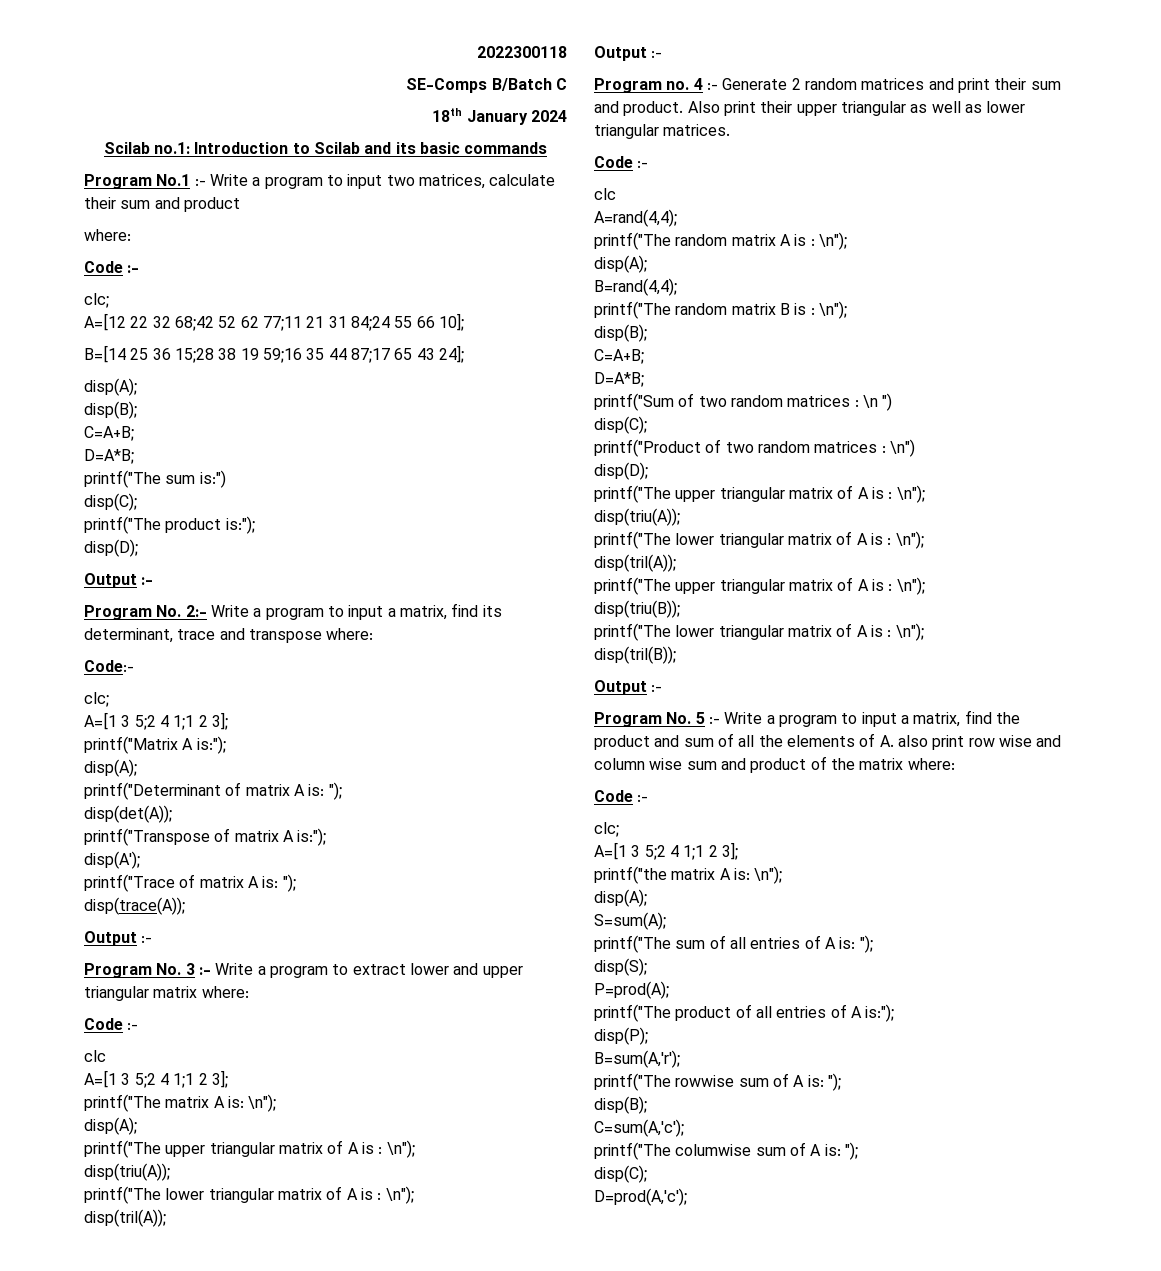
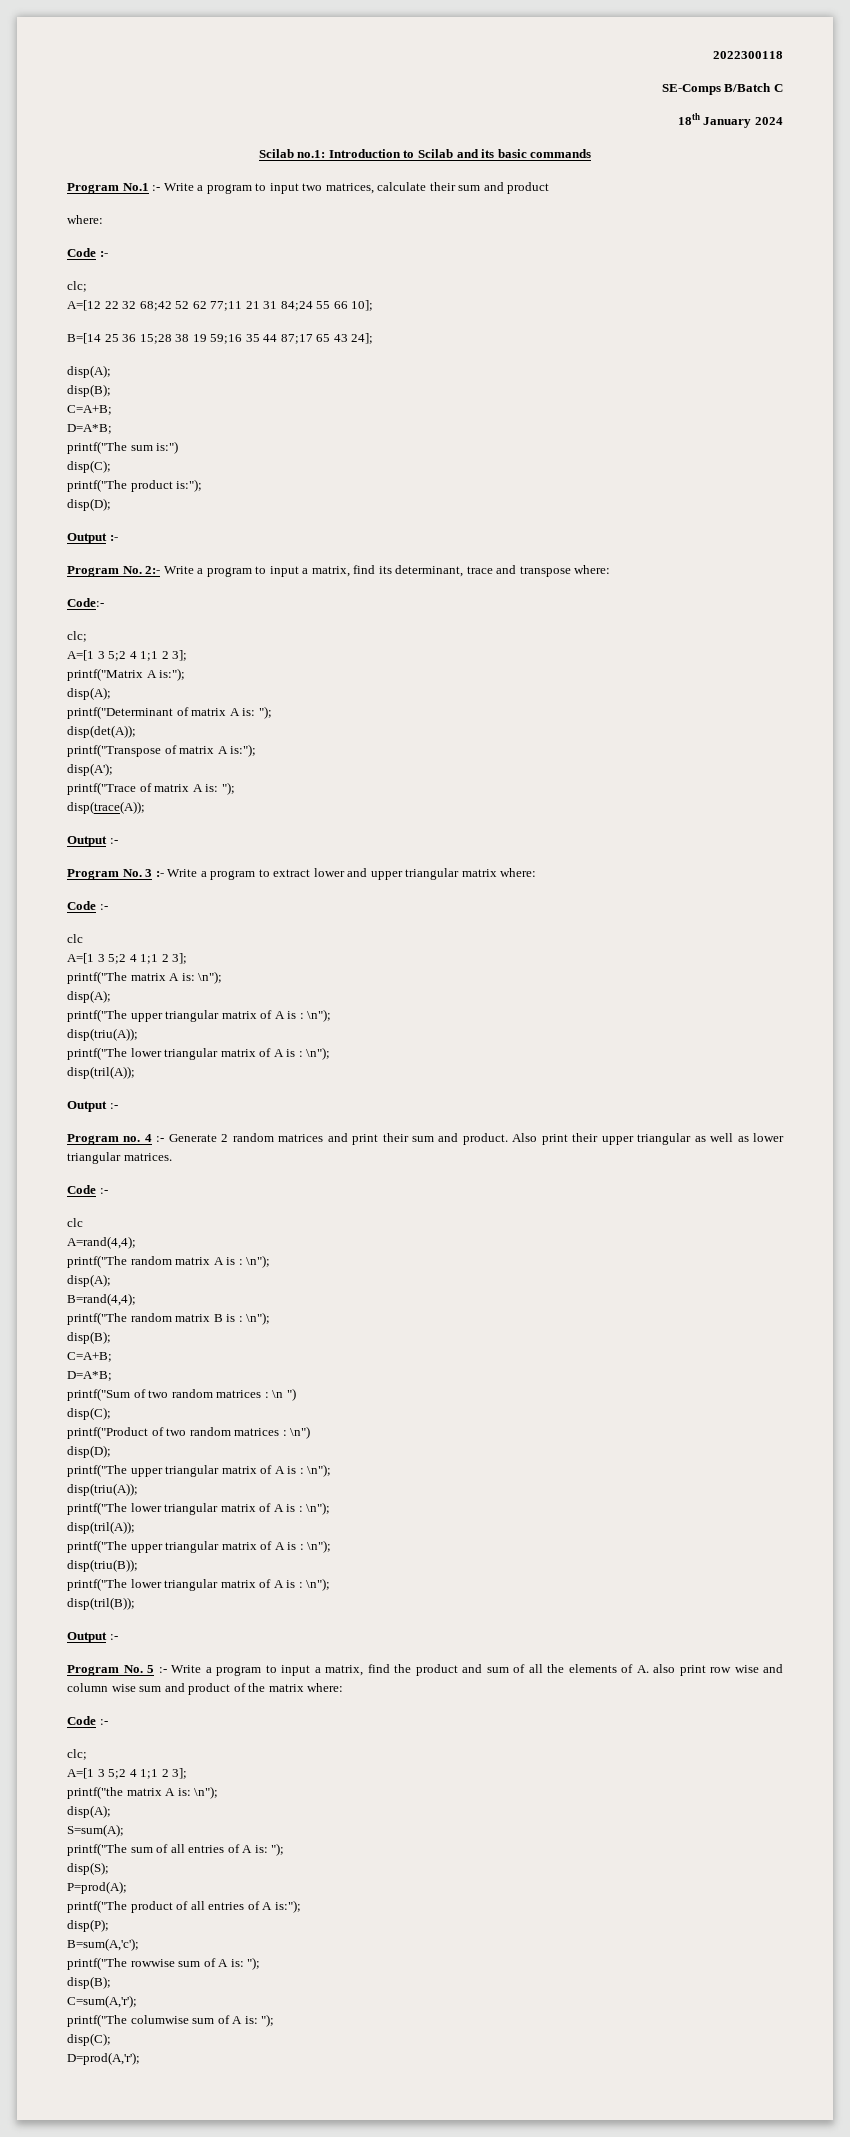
[594,1050,680,1068] B=sum(A,'r'); -> [67,1938,139,1951] B=sum(A,'c');
[594,1119,684,1137] C=sum(A,'c'); -> [67,1995,137,2008] C=sum(A,'r');
[594,1188,687,1206] D=prod(A,'c'); -> [67,2052,140,2065] D=prod(A,'r');

